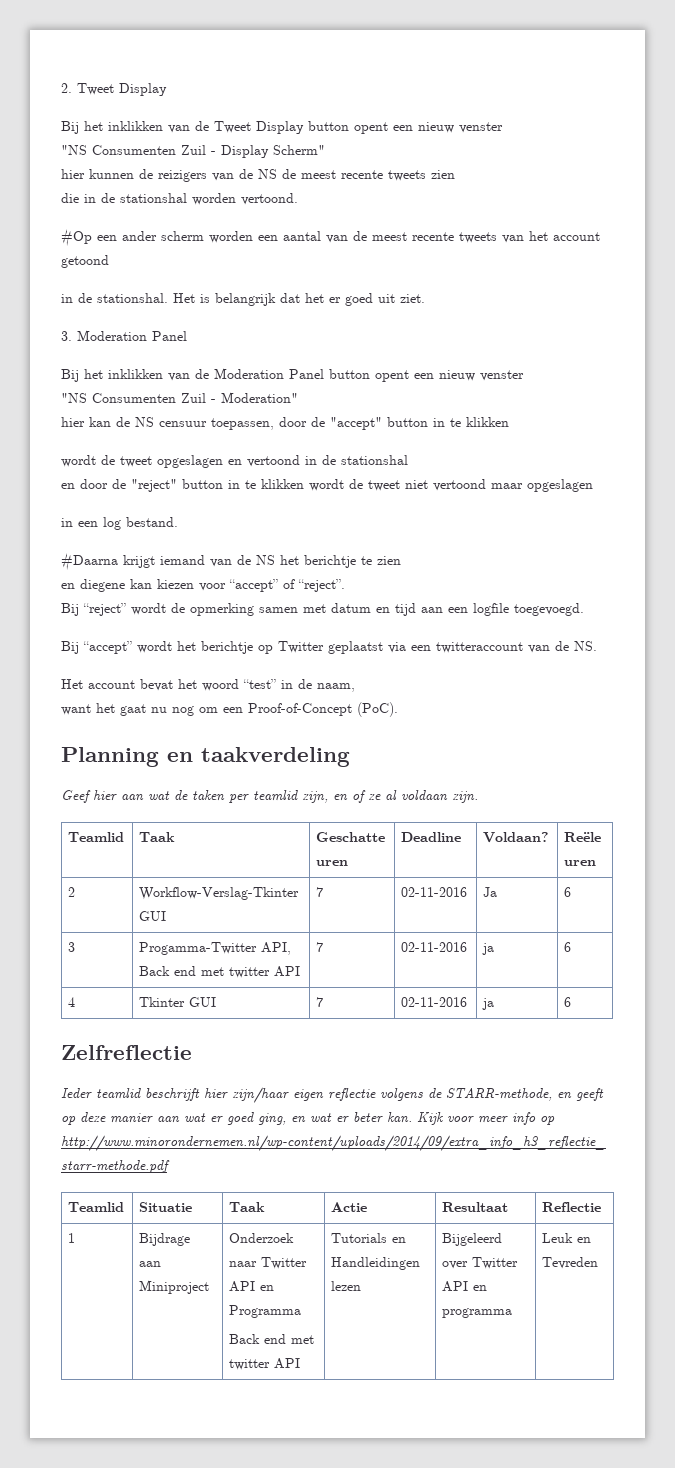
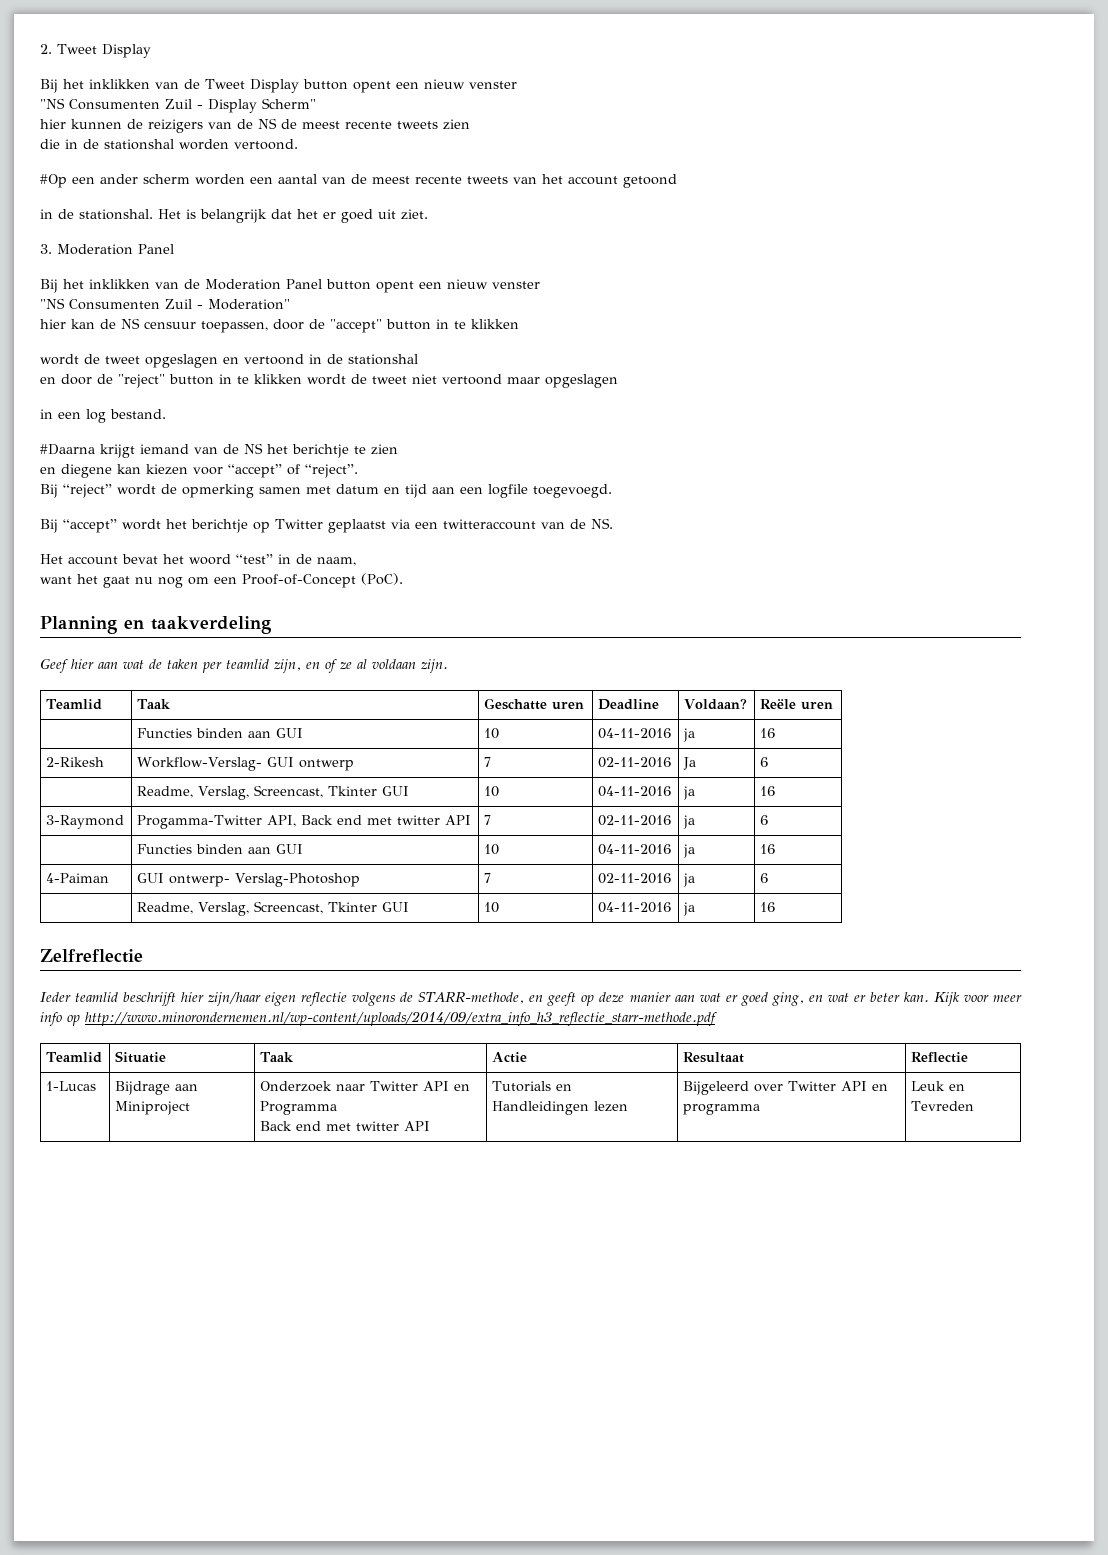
[68,887,76,897] [139,887,300,900] [139,911,167,921] [316,887,324,897] [401,887,468,897] [483,887,498,897] [564,887,572,897] [68,942,76,952] 2 | Workflow-Verslag-Tkinter GUI | 7 | 02-11-2016 | Ja | 6 // 3 -> [137,728,304,738] [484,728,500,739] [598,728,672,739] [683,728,696,742] [760,728,776,738] [46,757,105,767] [137,757,355,771] [484,757,492,767] [598,757,672,768] [683,757,697,770] [760,757,769,767] [137,785,410,800] [484,786,500,797] [598,786,672,797] [683,786,696,800] [760,786,776,796] [46,815,125,829] | Functies binden aan GUI | 10 | 04-11-2016 | ja | 16 // 2-Rikesh | Workflow-Verslag- GUI ontwerp | 7 | 02-11-2016 | Ja | 6 // | Readme, Verslag, Screencast, Tkinter GUI | 10 | 04-11-2016 | ja | 16 // 3-Raymond
[68,997,76,1007] [139,997,217,1007] [316,997,324,1007] [401,997,468,1007] [482,998,495,1010] [564,997,572,1007] 4 | Tkinter GUI | 7 | 02-11-2016 | ja | 6 -> [137,844,304,854] [484,844,500,855] [598,844,672,855] [683,844,696,858] [760,844,776,854] [46,873,110,883] [137,873,361,887] [484,873,492,883] [598,873,672,884] [683,873,696,887] [760,873,769,883] [137,901,410,916] [484,902,500,913] [598,902,672,913] [683,902,696,916] [760,902,776,912] | Functies binden aan GUI | 10 | 04-11-2016 | ja | 16 // 4-Paiman | GUI ontwerp- Verslag-Photoshop | 7 | 02-11-2016 | ja | 6 // | Readme, Verslag, Screencast, Tkinter GUI | 10 | 04-11-2016 | ja | 16
[68,1233,76,1243] 1 -> [46,1081,97,1091] 1-Lucas

